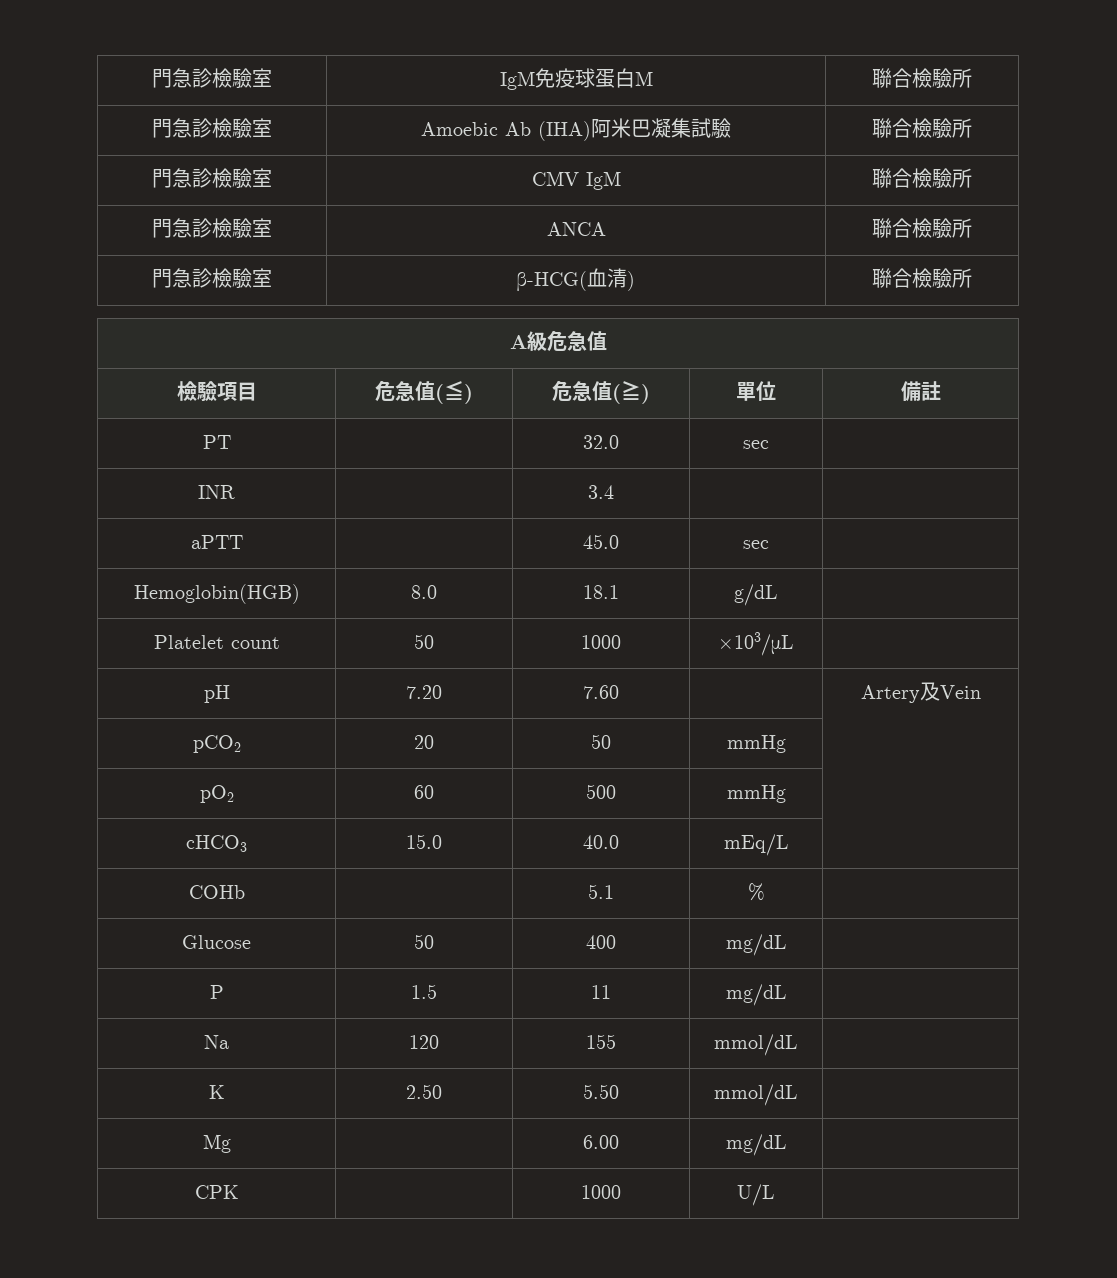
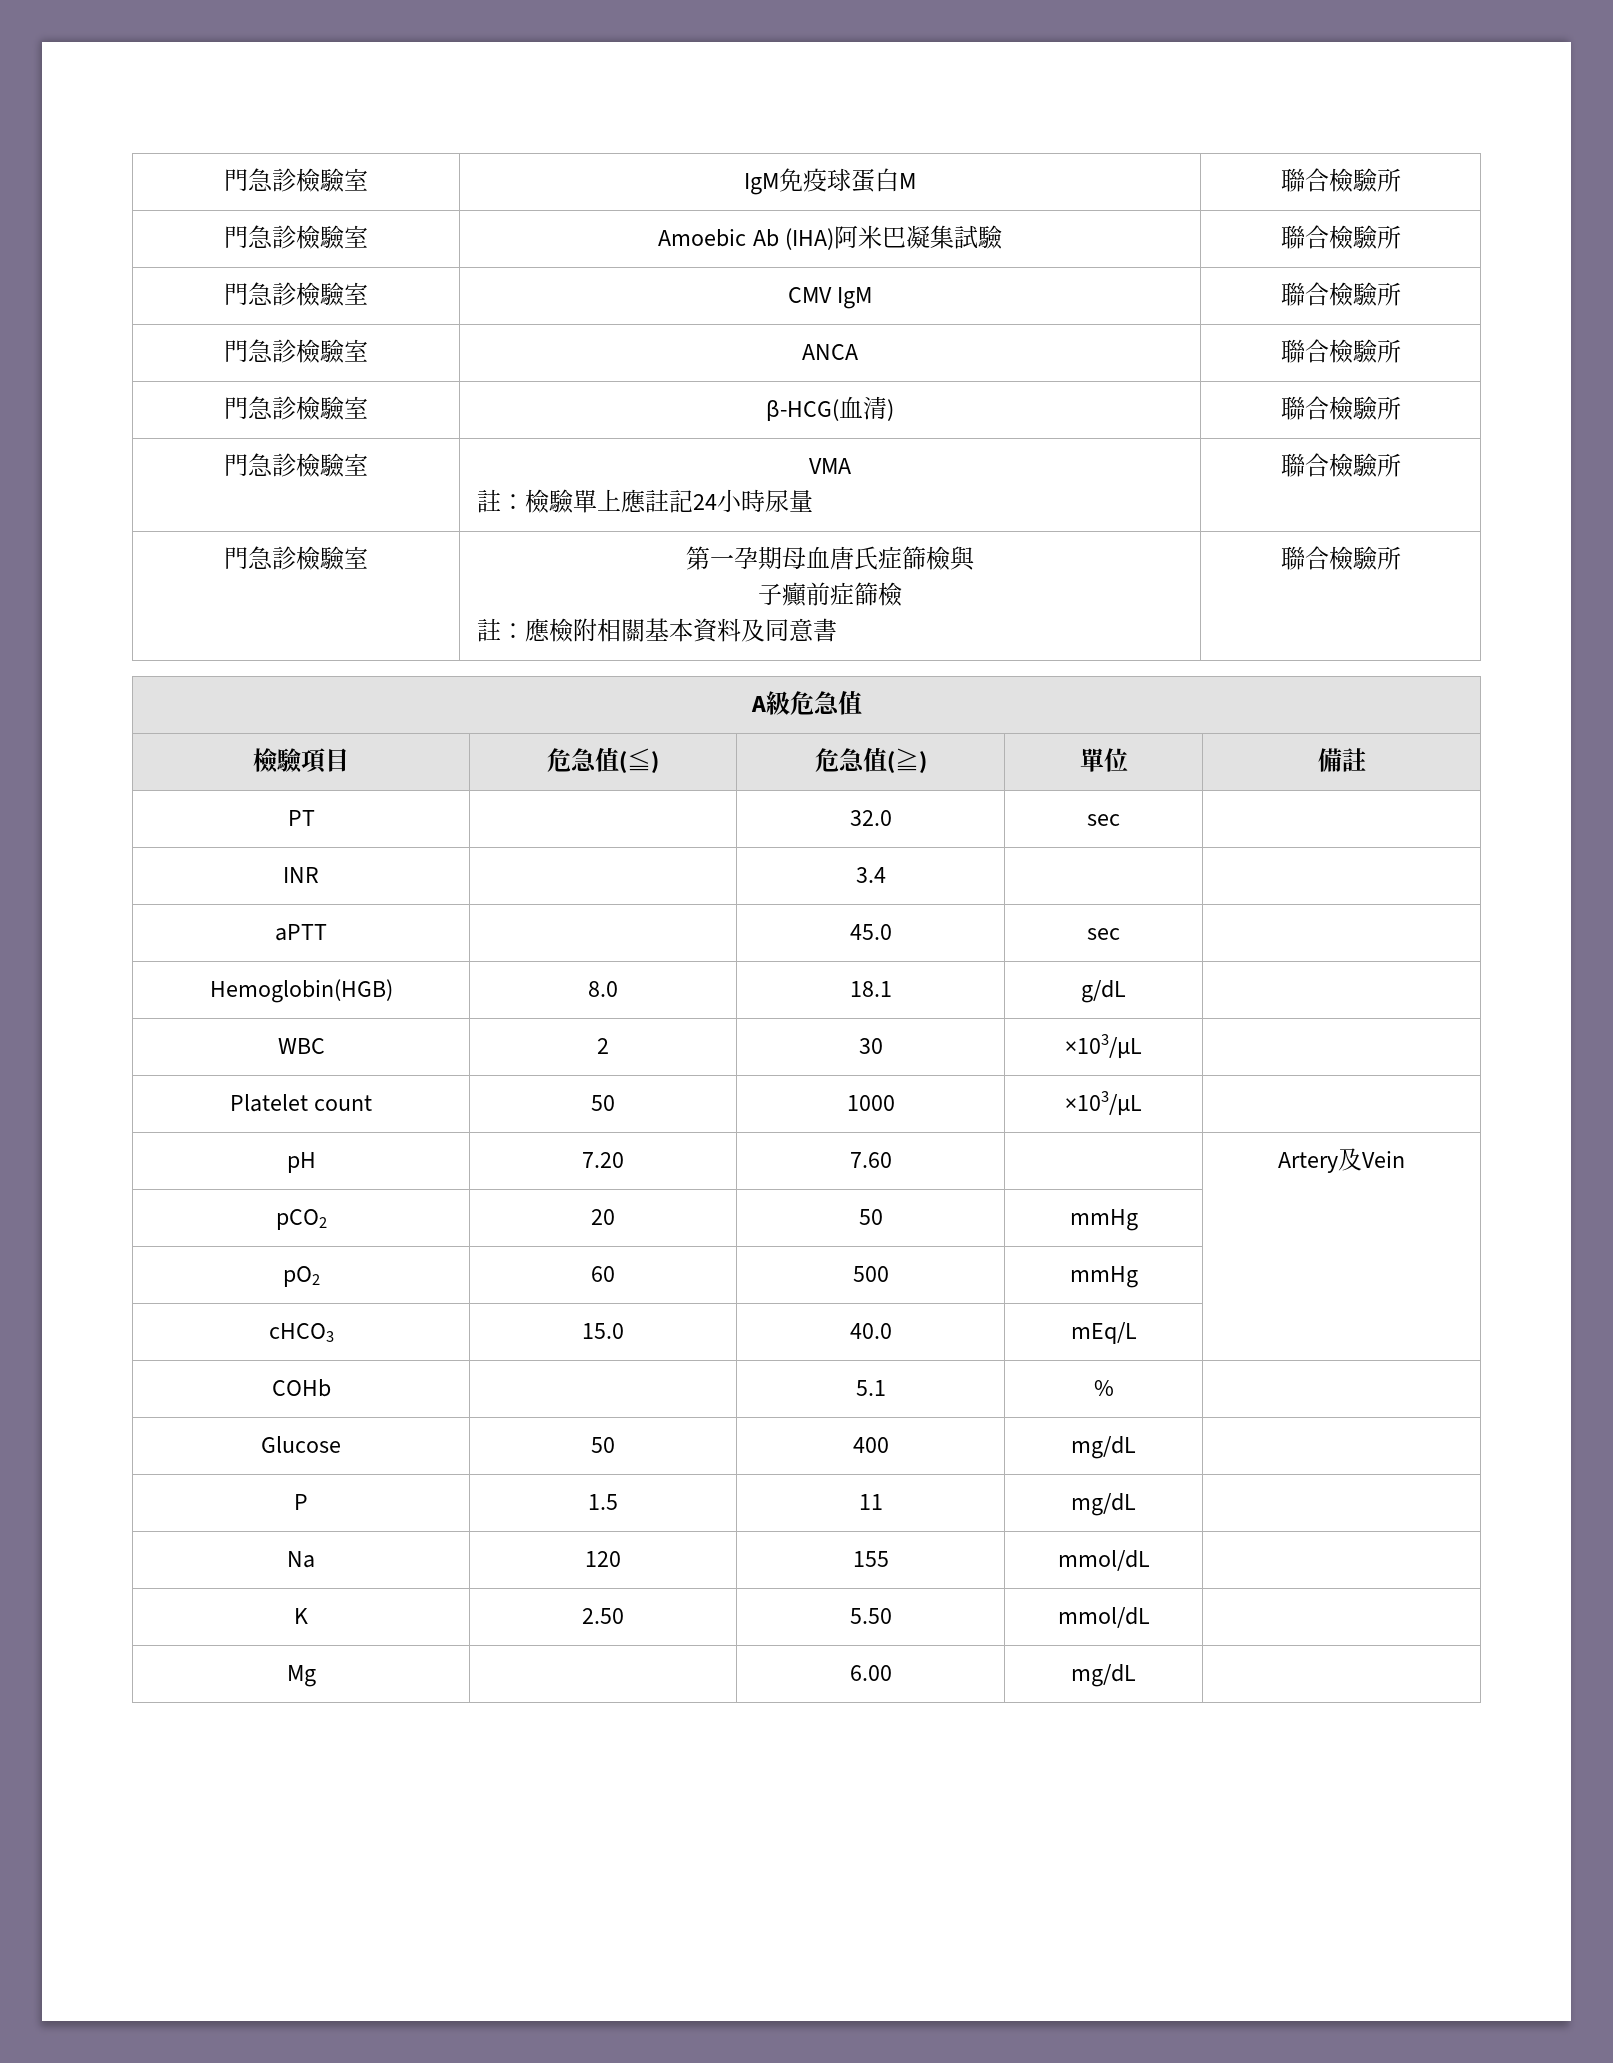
(972, 278) none -> [224,453,368,478] [808,458,851,474] [477,489,814,514] [1280,453,1401,478] [224,546,368,571] [685,546,975,571] [757,582,902,607] [477,618,838,643] [1280,546,1401,571] // 門急診檢驗室 | VMA // 註：檢驗單上應註記24小時尿量 | 聯合檢驗所 // 門急診檢驗室 | 第一孕期母血唐氏症篩檢與 // 子癲前症篩檢 // 註：應檢附相關基本資料及同意書 | 聯合檢驗所
(778, 595) none -> [277,1038,325,1054] [597,1038,609,1054] [858,1038,883,1054] [1065,1034,1142,1059] // WBC | 2 | 30 | ×103/μL |
[194,1185,239,1199] [581,1185,621,1199] [737,1184,775,1206] // CPK | | 1000 | U/L | -> (1136, 1675) none

